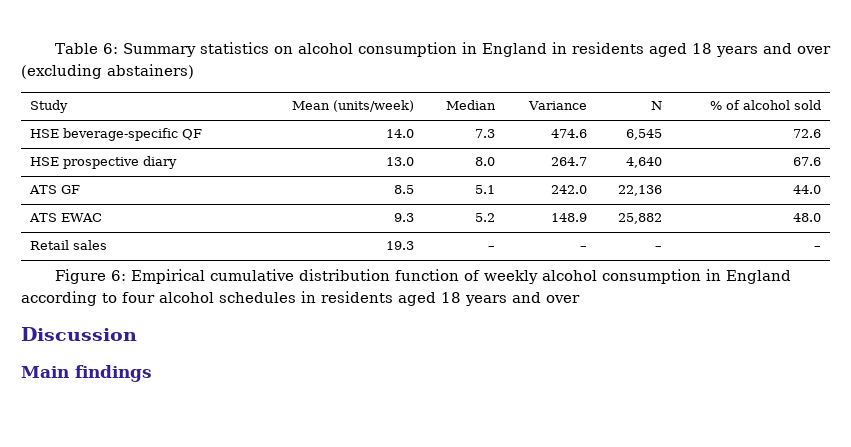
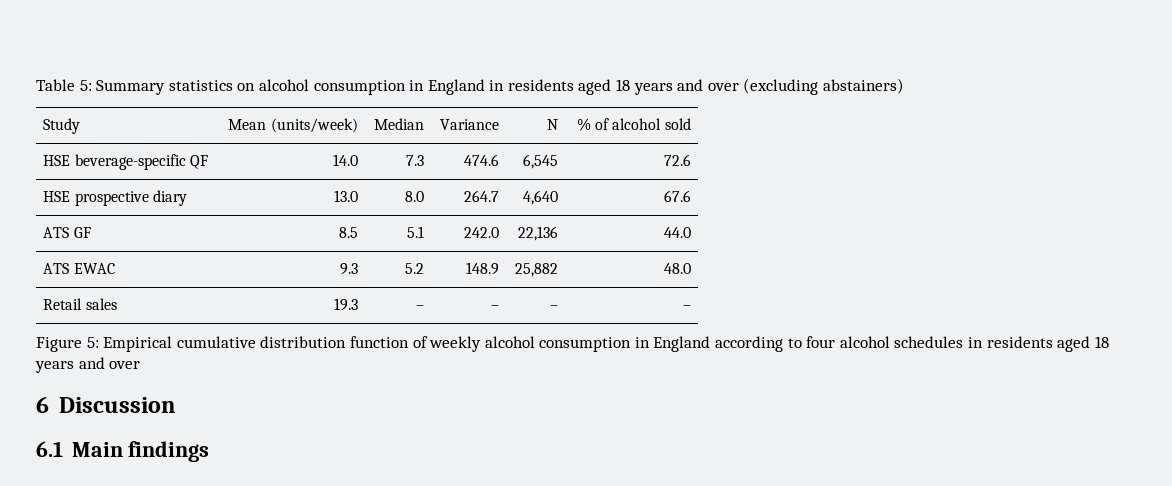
[102,43,118,54] 6: -> [79,80,92,91] 5:
[111,270,127,281] 6: -> [86,337,99,348] 5:
(580, 299) none -> [36,396,49,413] 6
(137, 334) none -> [36,441,63,457] 6.1

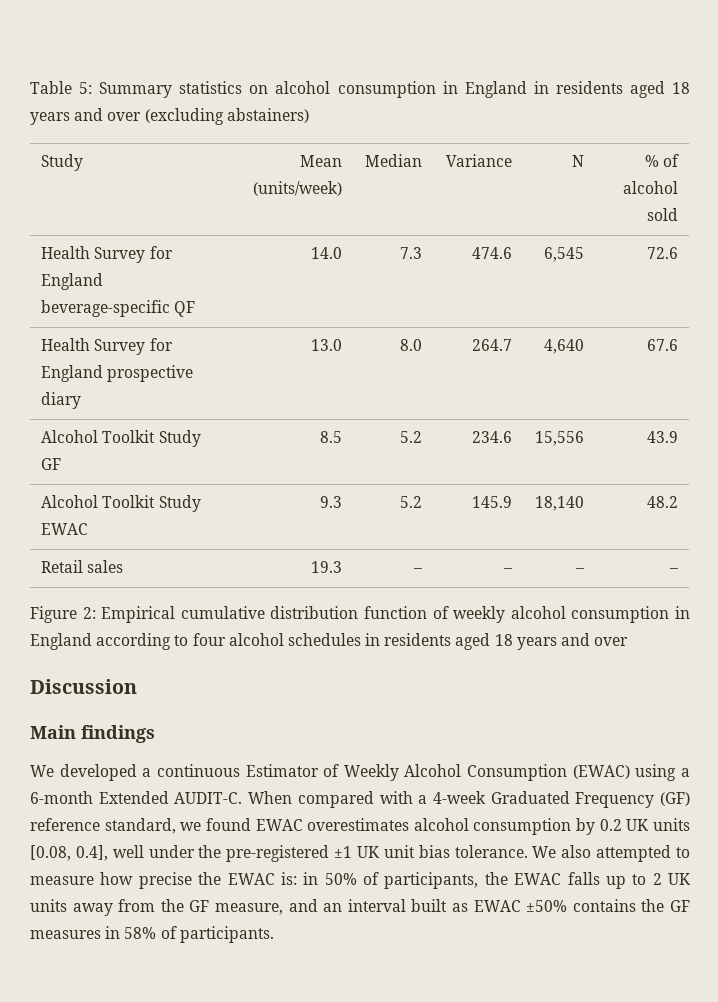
[43,155,71,166] HSE -> [41,246,173,263] [41,273,104,290] Health Survey for England
[43,191,71,202] HSE -> [41,338,173,355] [41,365,104,382] Health Survey for England
[43,227,70,238] ATS -> [41,430,201,447] Alcohol Toolkit Study
[406,226,424,238] [463,227,499,238] [517,226,558,241] [663,227,691,238] [43,263,70,274] 5.1 | 242.0 | 22,136 | 44.0 // ATS -> [399,431,422,443] [471,431,512,443] [534,431,584,446] [646,431,678,443] [41,495,201,512] 5.2 | 234.6 | 15,556 | 43.9 // Alcohol Toolkit Study
[465,262,499,275] [514,263,558,277] [663,263,691,274] 148.9 | 25,882 | 48.0 -> [471,496,512,508] [534,496,584,511] [646,496,678,508] 145.9 | 18,140 | 48.2
[86,337,99,348] 5: -> [82,607,96,619] 2:
[36,396,49,413] 6 -> (629, 641) none
[36,441,63,457] 6.1 -> (137, 686) none
(210, 451) none -> [30,764,690,781] [30,791,690,808] [30,818,690,835] [30,845,690,862] [30,872,691,889] [30,899,691,916] [30,926,274,943] // We developed a continuous Estimator of Weekly Alcohol Consumption (EWAC) using a 6-month Extended AUDIT-C. When compared with a 4-week Graduated Frequency (GF) reference standard, we found EWAC overestimates alcohol consumption by 0.2 UK units [0.08, 0.4], well under the pre-registered ±1 UK unit bias tolerance. We also attempted to measure how precise the EWAC is: in 50% of participants, the EWAC falls up to 2 UK units away from the GF measure, and an interval built as EWAC ±50% contains the GF measures in 58% of participants.

